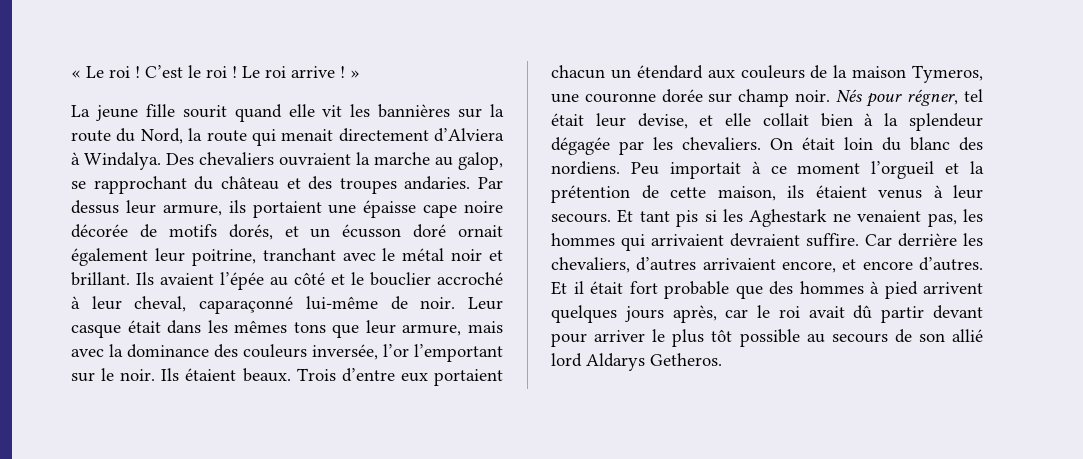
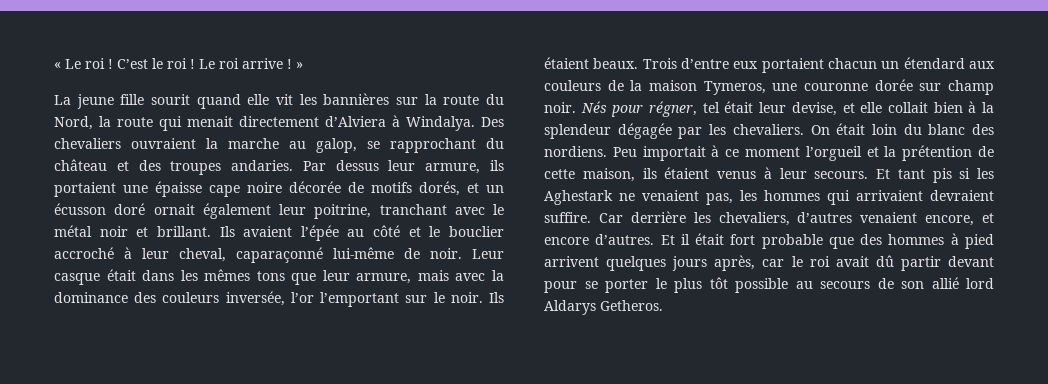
[702,258,776,270] arrivaient -> [860,212,918,223] venaient
[594,330,646,342] arriver -> [584,279,648,293] se porter

